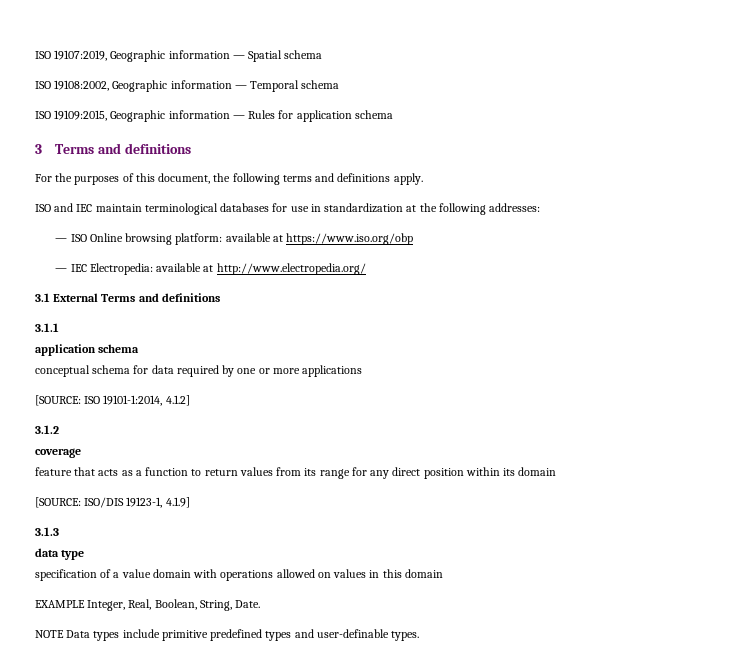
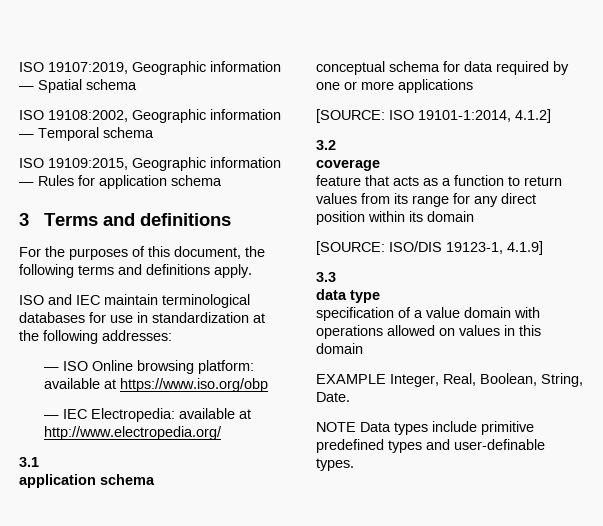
[53,293,220,302] [35,323,59,332] External Terms and definitions // 3.1.1 -> (39, 462) none
[35,425,59,434] 3.1.2 -> [316,140,336,150] 3.2
[35,527,59,536] 3.1.3 -> [316,272,336,282] 3.3

